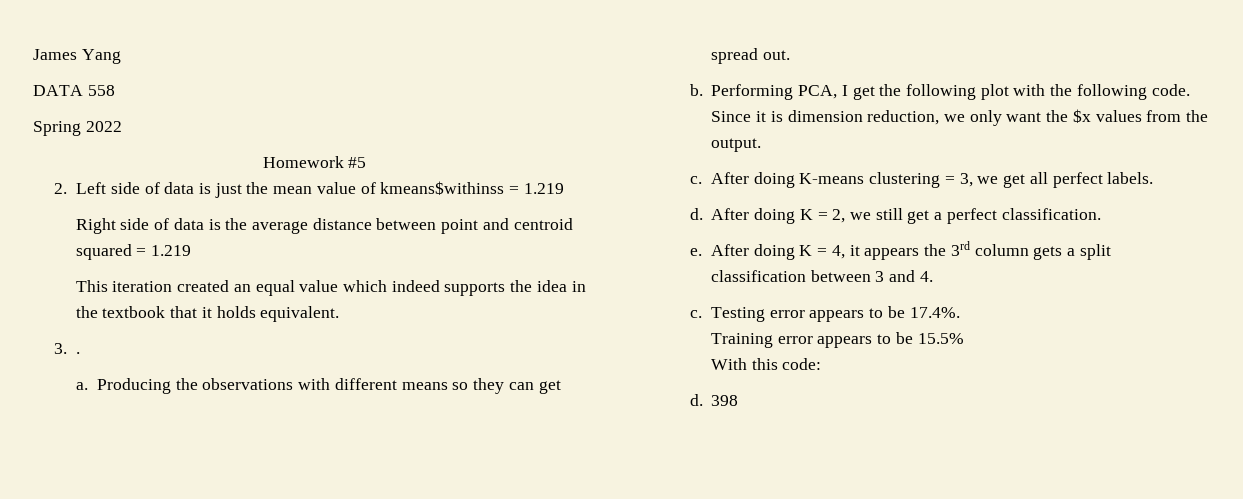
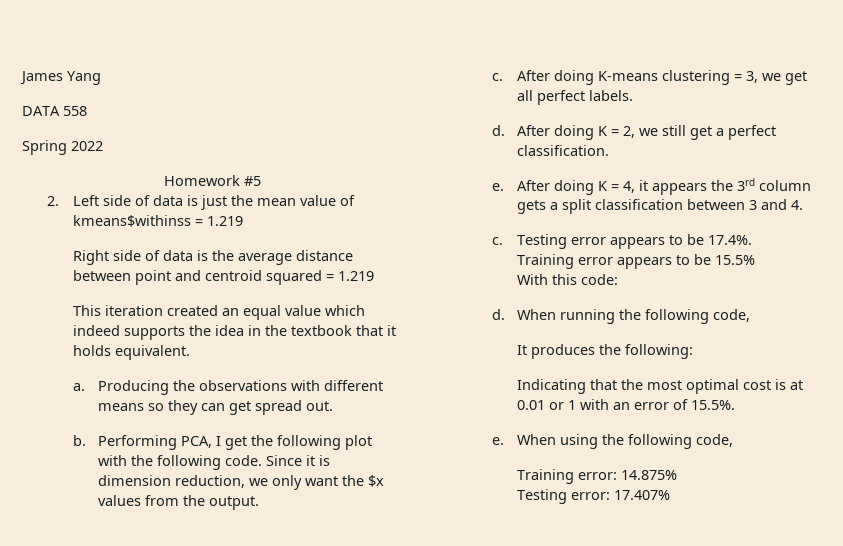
[54,343,81,354] // 3. . -> (190, 352) none
[711,395,739,406] 398 -> [517,309,751,324] [517,344,694,359] [517,379,804,394] [517,399,736,410] [491,434,734,449] [517,469,678,484] [517,489,671,504] When running the following code, // It produces the following: // Indicating that the most optimal cost is at 0.01 or 1 with an error of 15.5%. // e. When using the following code, // Training error: 14.875% // Testing error: 17.407%

